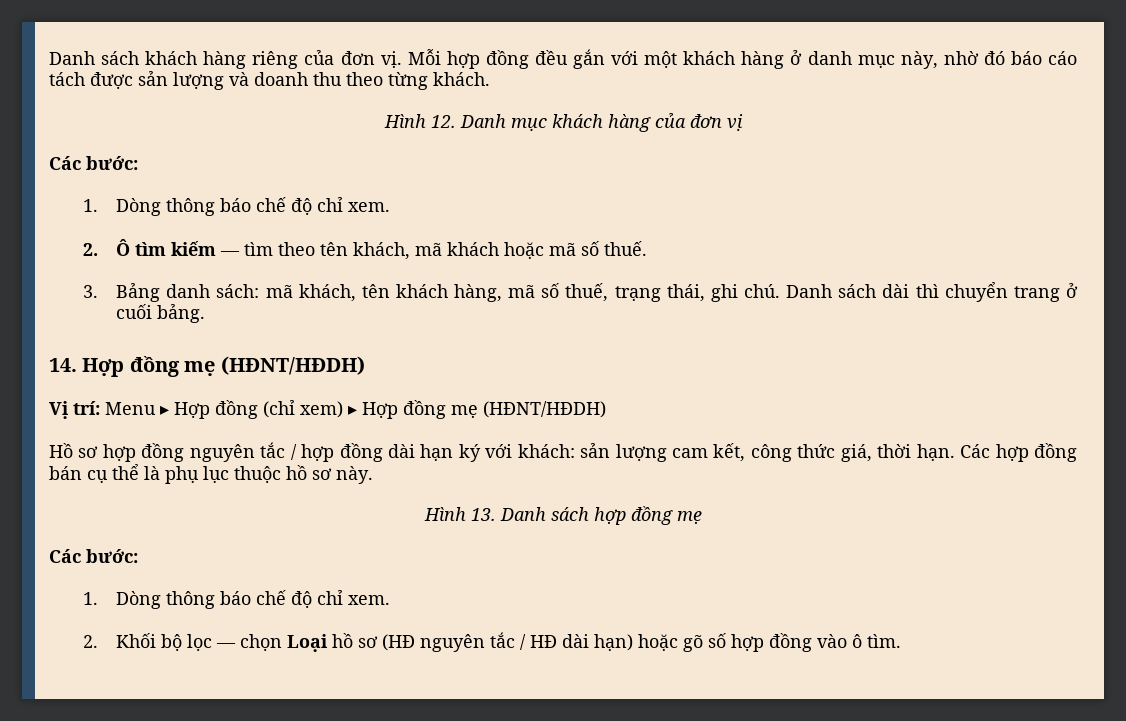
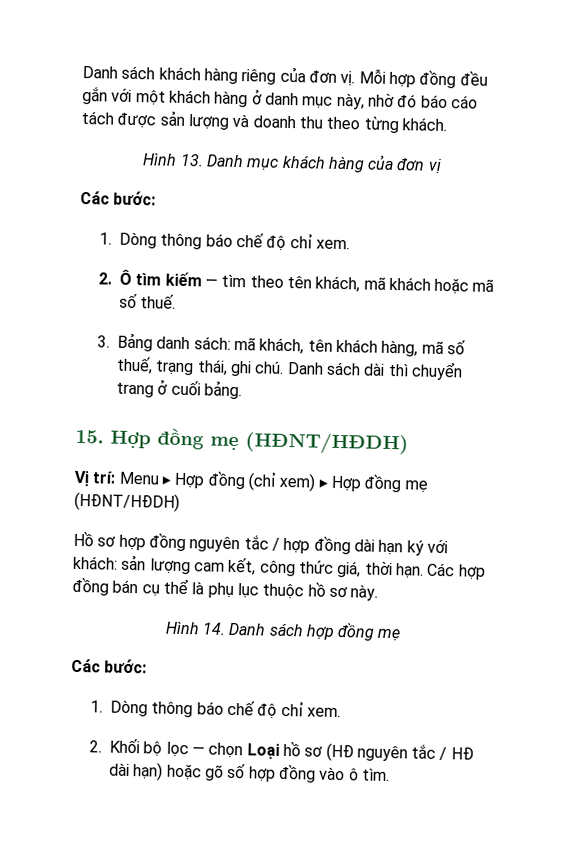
[430,115,456,128] 12. -> [179,153,204,167] 13.
[49,358,77,372] 14. -> [75,429,104,444] 15.
[470,508,496,521] 13. -> [201,622,226,635] 14.

